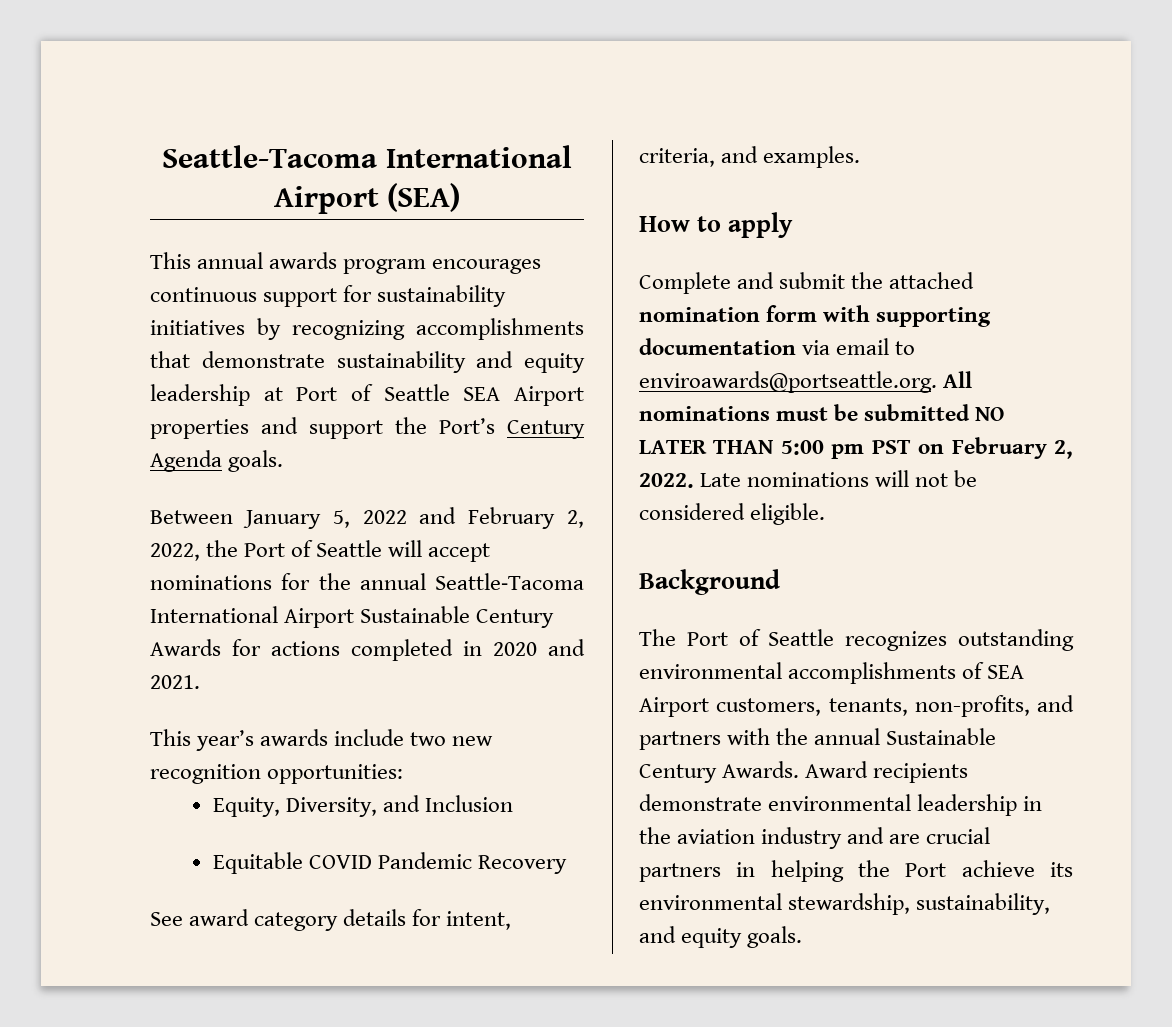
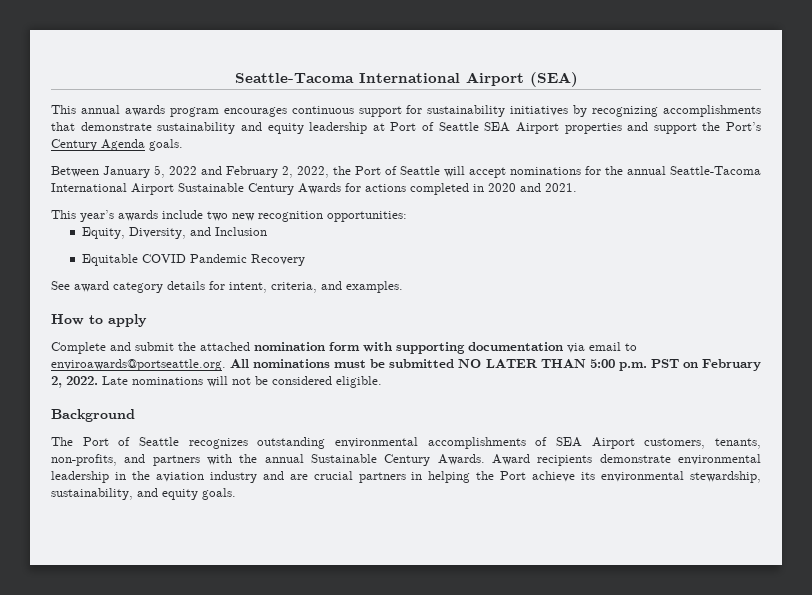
[831,444,865,459] pm -> [618,362,647,371] p.m.

